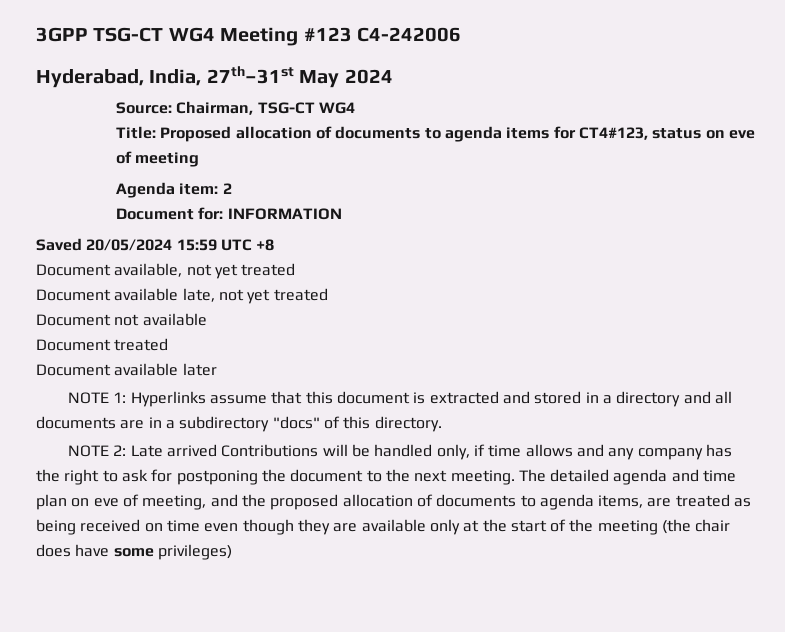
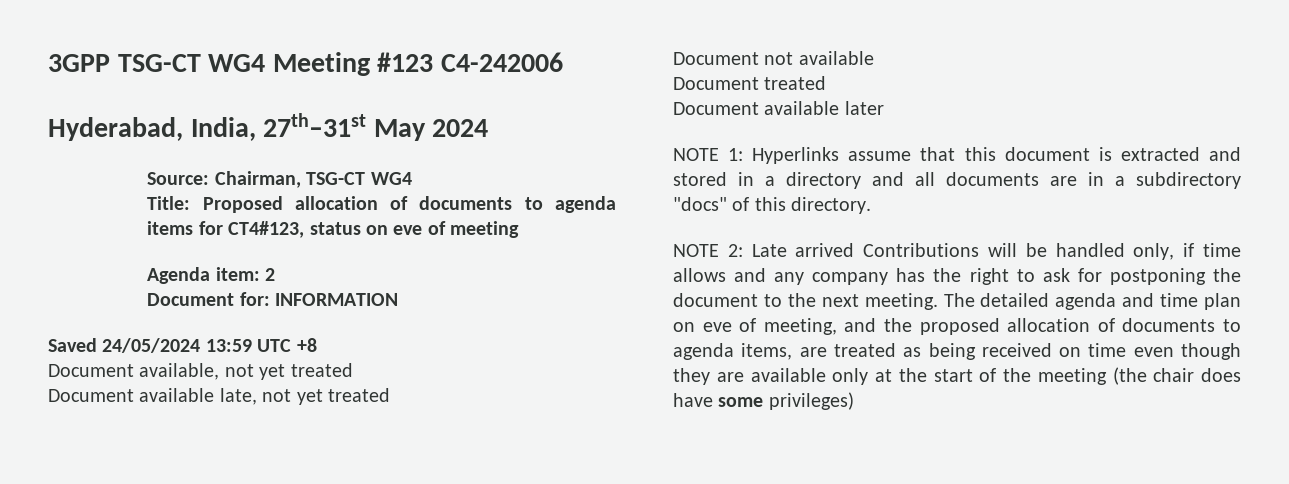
[86,239,217,251] 20/05/2024 15:59 -> [102,338,252,353] 24/05/2024 13:59

